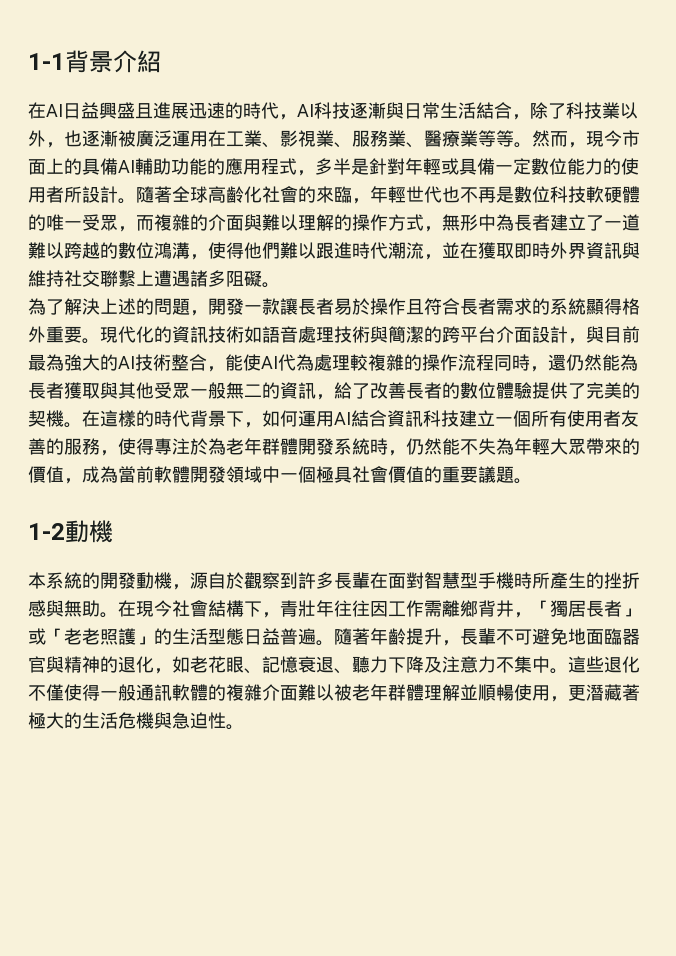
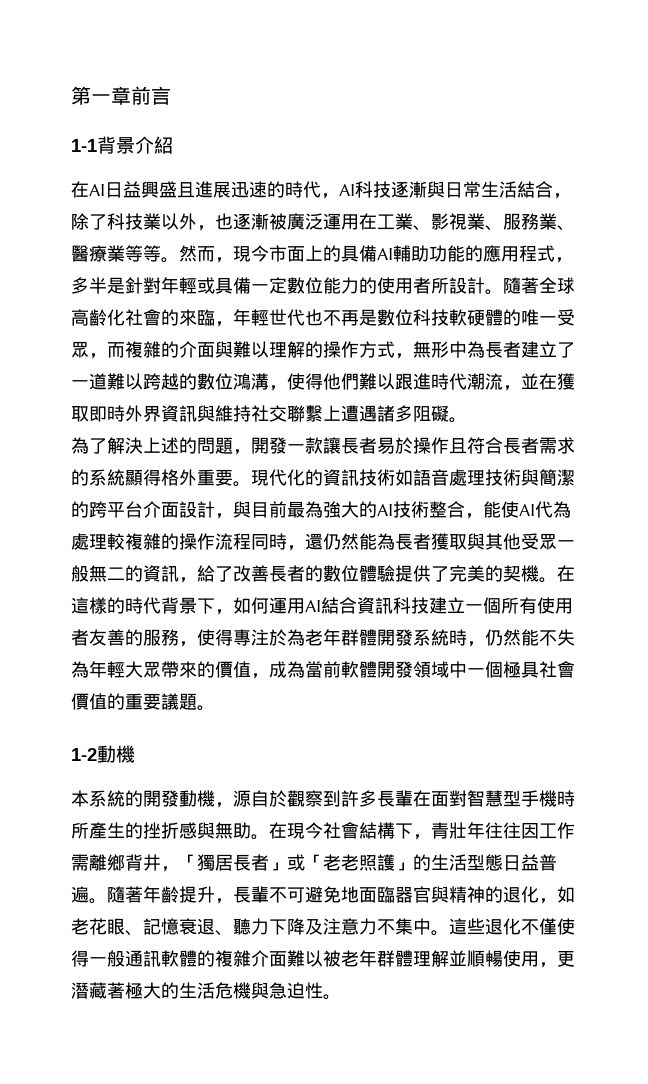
(28, 61) none -> [71,86,171,105] 第一章前言 //

